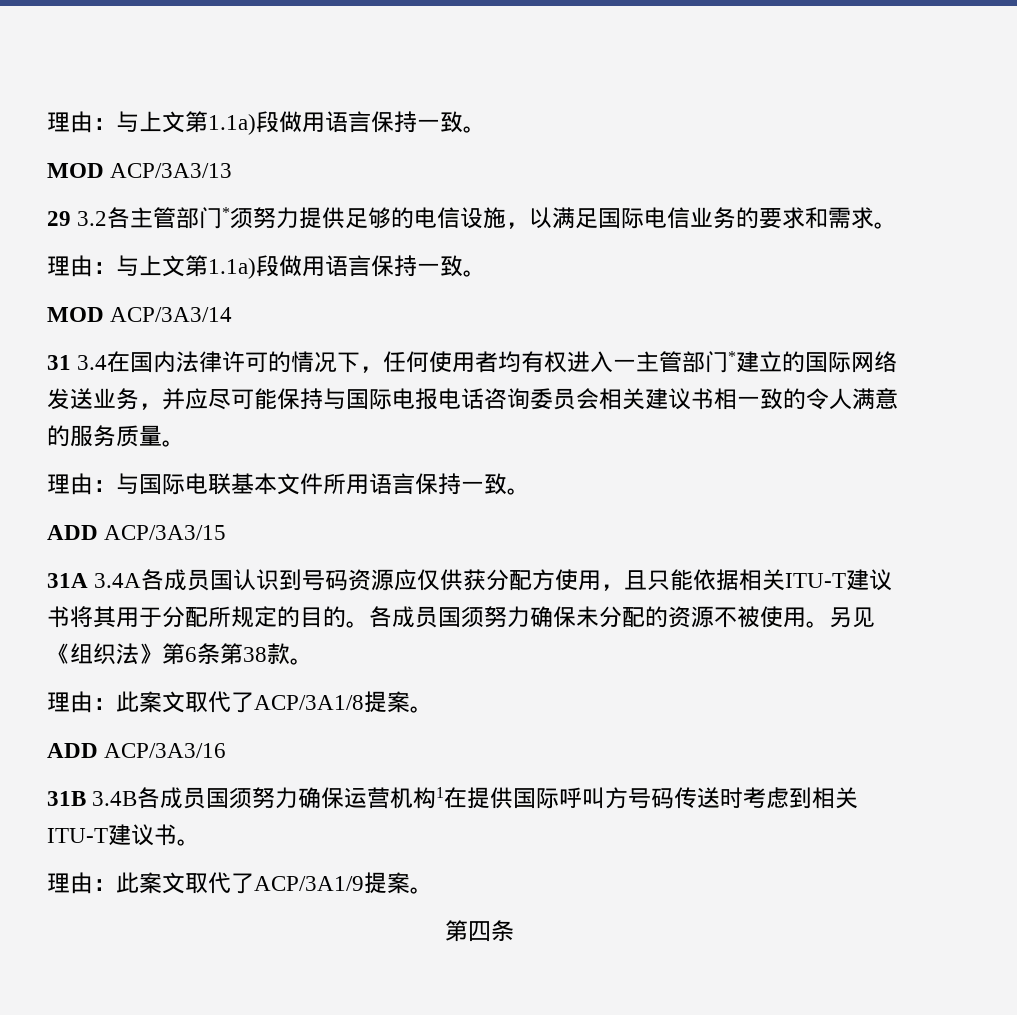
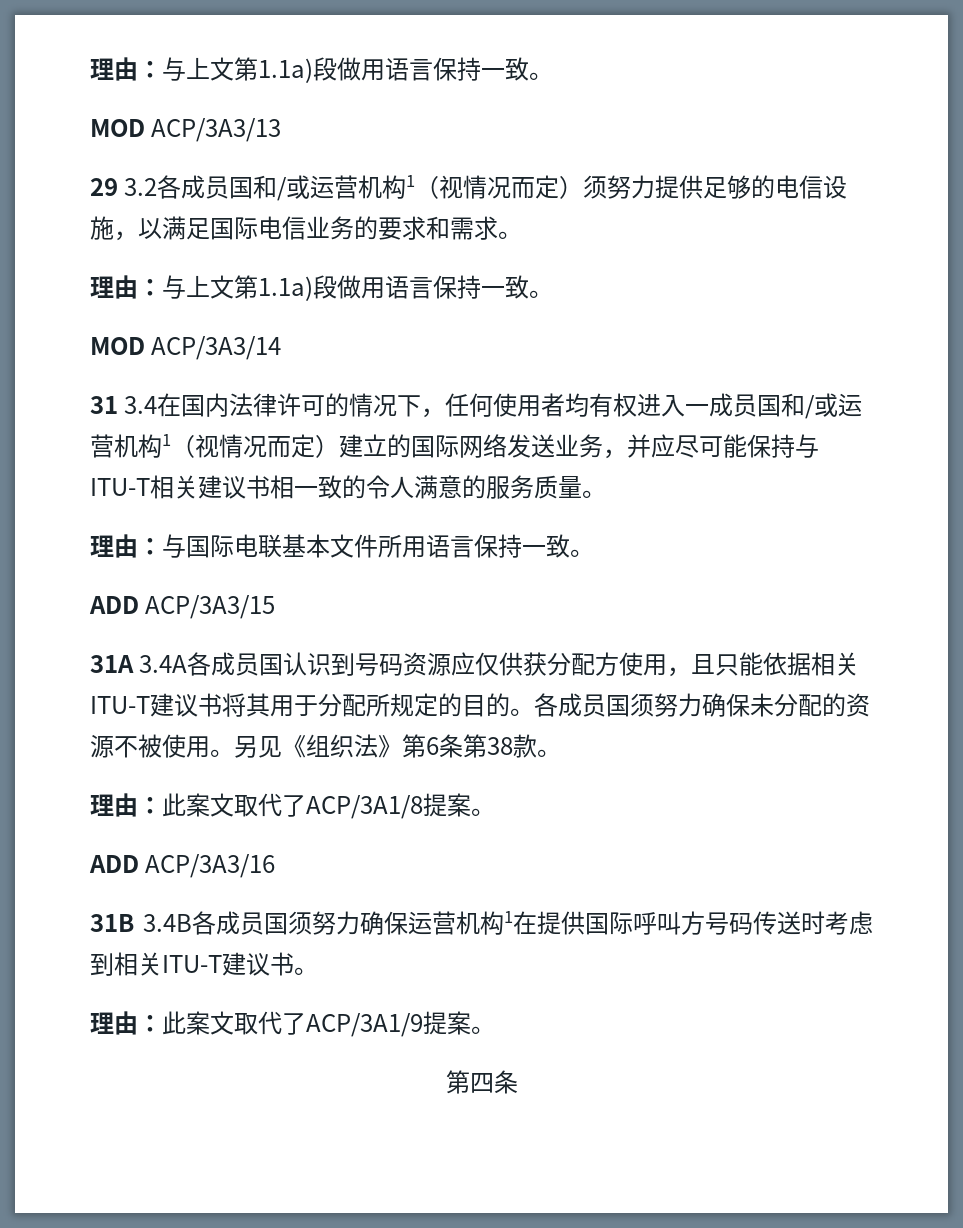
[130,207,231,229] 主管部门* -> [181,175,584,201] 成员国和/或运营机构1（视情况而定）
[636,351,737,373] 主管部门* -> [709,393,863,419] [90,434,339,458] 成员国和/或运营机构1（视情况而定）
[346,388,599,410] 国际电报电话咨询委员会 -> [90,478,150,496] ITU-T

